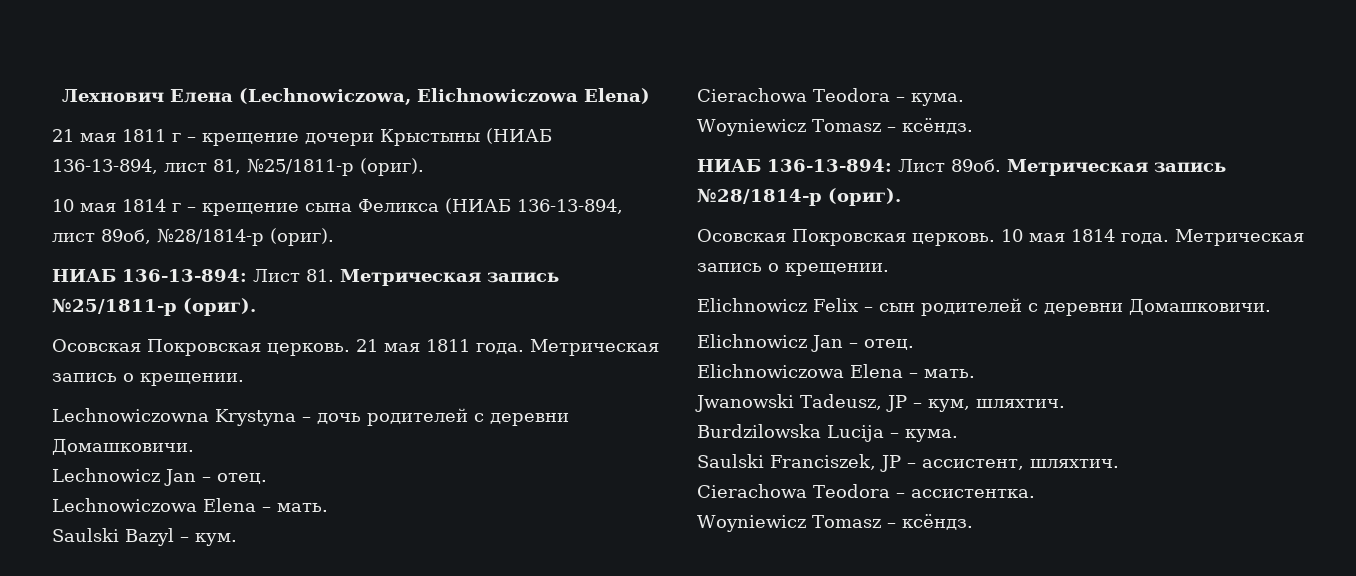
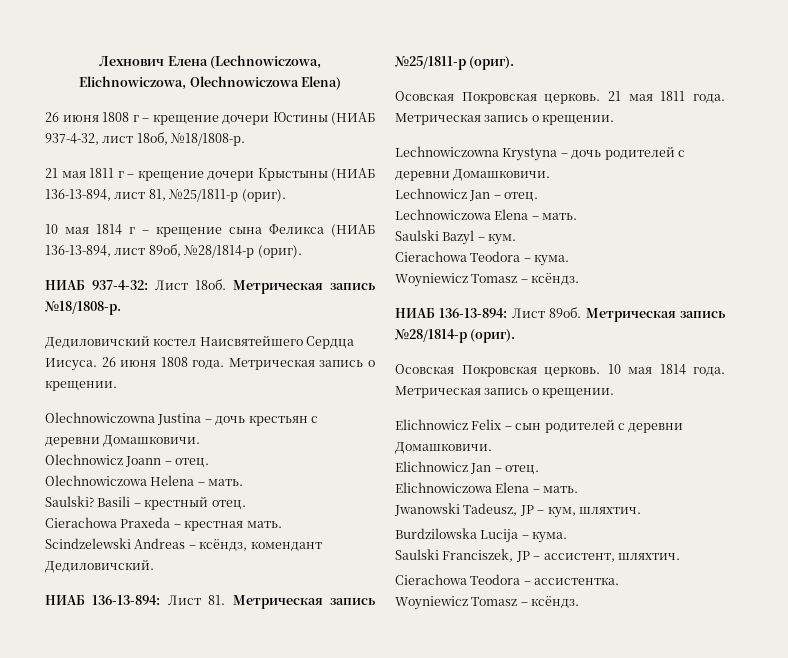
[416,88,578,102] Elichnowiczowa -> [79,76,299,90] Elichnowiczowa, Olechnowiczowa
(650, 96) none -> [45,112,375,125] [45,132,246,146] // 26 июня 1808 г – крещение дочери Юстины (НИАБ 937-4-32, лист 18об, №18/1808-р.
(334, 237) none -> [45,279,375,294] [45,301,121,315] [45,335,355,349] [45,357,375,371] [45,380,117,391] [45,412,318,426] [45,435,201,447] [45,454,210,468] [45,475,244,486] [45,496,246,510] [45,517,282,531] [45,538,322,552] [45,559,154,573] // НИАБ 937-4-32: Лист 18об. Метрическая запись №18/1808-р. // Дедиловичский костел Наисвятейшего Сердца Иисуса. 26 июня 1808 года. Метрическая запись о крещении. // Olechnowiczowna Justina – дочь крестьян с деревни Домашковичи. // Olechnowicz Joann – отец. // Olechnowiczowa Helena – мать. // Saulski? Basili – крестный отец. // Cierachowa Praxeda – крестная мать. // Scindzelewski Andreas – ксёндз, комендант Дедиловичский.

